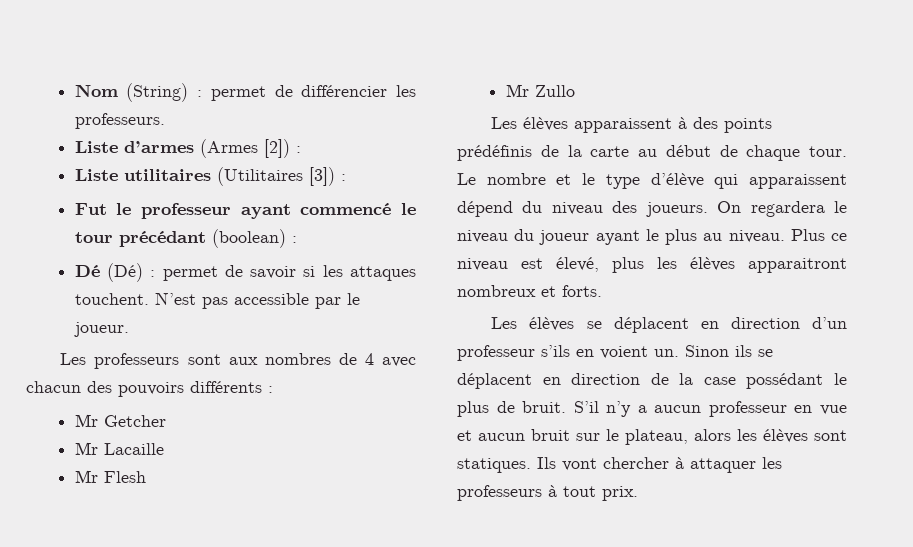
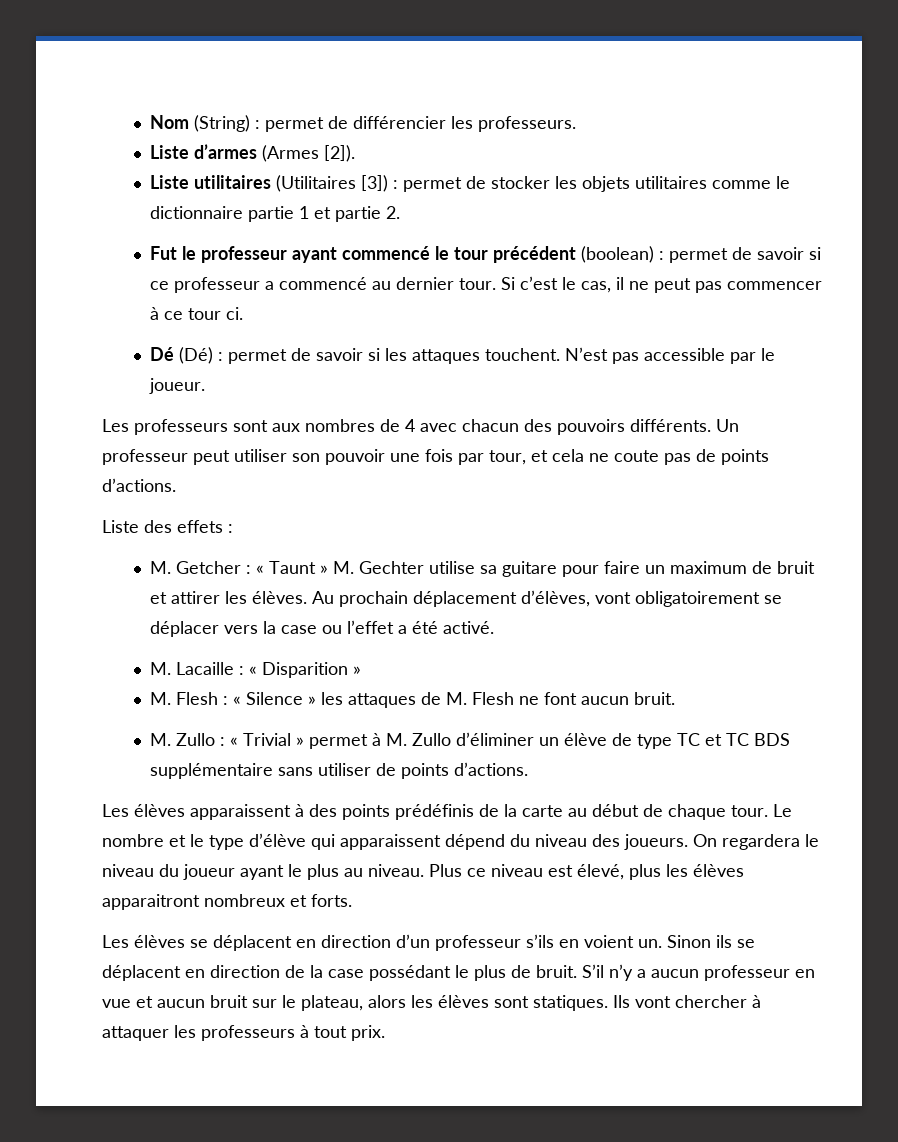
[263,139,301,158] [2]) : -> [323,145,355,162] [2]).
(346, 177) none -> [402,176,790,192] [149,206,400,222] permet de stocker les objets utilitaires comme le dictionnaire partie 1 et partie 2.
[118,231,206,247] précédant -> [492,246,576,263] précédent
(297, 239) none -> [668,247,821,263] [149,276,822,293] [149,307,243,320] permet de savoir si ce professeur a commencé au dernier tour. Si c’est le cas, il ne peut pas commencer à ce tour ci.
[190,381,273,393] [74,414,98,427] différents : // Mr -> [630,419,739,432] [102,449,769,465] [102,478,176,492] [102,520,233,533] [149,561,171,574] différents. Un professeur peut utiliser son pouvoir une fois par tour, et cela ne coute pas de points d’actions. // Liste des effets : // M.
[74,442,164,455] [74,470,146,483] [505,84,575,97] // Mr Lacaille // Mr Flesh // Mr Zullo -> [245,561,815,577] [149,590,782,607] [149,620,494,637] [149,662,361,678] [149,692,675,708] [149,732,790,749] [149,762,528,779] : « Taunt » M. Gechter utilise sa guitare pour faire un maximum de bruit et attirer les élèves. Au prochain déplacement d’élèves, vont obligatoirement se déplacer vers la case ou l’effet a été activé. // M. Lacaille : « Disparition » // M. Flesh : « Silence » les attaques de M. Flesh ne font aucun bruit. // M. Zullo : « Trivial » permet à M. Zullo d’éliminer un élève de type TC et TC BDS supplémentaire sans utiliser de points d’actions.

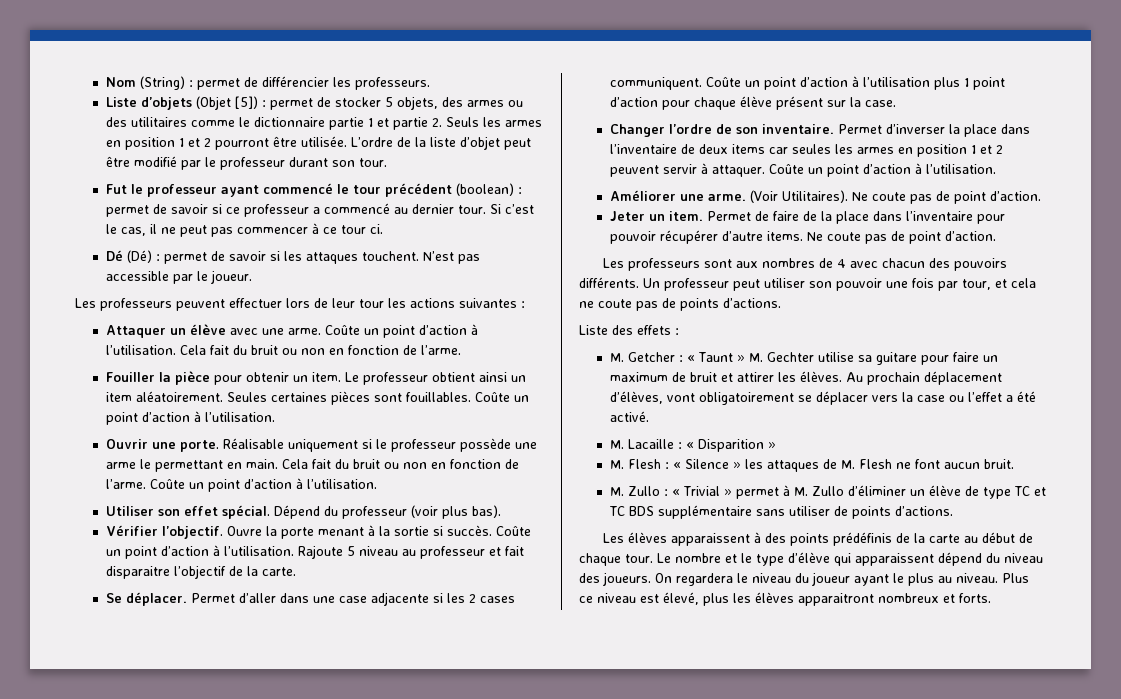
[193,144,355,162] [149,175,630,192] d’armes (Armes [2]). // Liste utilitaires (Utilitaires [3]) : permet de stocker les objets -> [140,96,523,110] [105,117,127,127] d’objets (Objet [5]) : permet de stocker 5 objets, des armes ou des
(400, 212) none -> [445,117,542,127] [105,136,531,150] [105,156,387,170] Seuls les armes en position 1 et 2 pourront être utilisée. L’ordre de la liste d’objet peut être modifié par le professeur durant son tour.
(205, 386) none -> [75,298,525,311] [105,324,478,338] [105,345,461,355] [105,371,526,385] [105,391,529,405] [105,411,275,425] [105,438,537,452] [105,459,519,472] [105,478,377,492] [105,505,501,519] [105,525,531,539] [105,545,524,559] [105,565,296,579] [105,592,515,606] [609,76,1005,90] [609,96,896,110] [609,124,1030,137] [609,144,1003,157] [609,163,996,177] [609,190,1041,204] [609,211,1005,224] [609,230,996,244] // Les professeurs peuvent effectuer lors de leur tour les actions suivantes : // Attaquer un élève avec une arme. Coûte un point d’action à l’utilisation. Cela fait du bruit ou non en fonction de l’arme. // Fouiller la pièce pour obtenir un item. Le professeur obtient ainsi un item aléatoirement. Seules certaines pièces sont fouillables. Coûte un point d’action à l’utilisation. // Ouvrir une porte. Réalisable uniquement si le professeur possède une arme le permettant en main. Cela fait du bruit ou non en fonction de l’arme. Coûte un point d’action à l’utilisation. // Utiliser son effet spécial. Dépend du professeur (voir plus bas). // Vérifier l’objectif. Ouvre la porte menant à la sortie si succès. Coûte un point d’action à l’utilisation. Rajoute 5 niveau au professeur et fait disparaitre l’objectif de la carte. // Se déplacer. Permet d’aller dans une case adjacente si les 2 cases communiquent. Coûte un point d’action à l’utilisation plus 1 point d’action pour chaque élève présent sur la case. // Changer l’ordre de son inventaire. Permet d’inverser la place dans l’inventaire de deux items car seules les armes en position 1 et 2 peuvent servir à attaquer. Coûte un point d’action à l’utilisation. // Améliorer une arme. (Voir Utilitaires). Ne coute pas de point d’action. // Jeter un item. Permet de faire de la place dans l’inventaire pour pouvoir récupérer d’autre items. Ne coute pas de point d’action.
[102,934,755,951] [102,964,815,981] [102,995,761,1011] [102,1025,385,1041] // Les élèves se déplacent en direction d’un professeur s’ils en voient un. Sinon ils se déplacent en direction de la case possédant le plus de bruit. S’il n’y a aucun professeur en vue et aucun bruit sur le plateau, alors les élèves sont statiques. Ils vont chercher à attaquer les professeurs à tout prix. -> (991, 598) none

